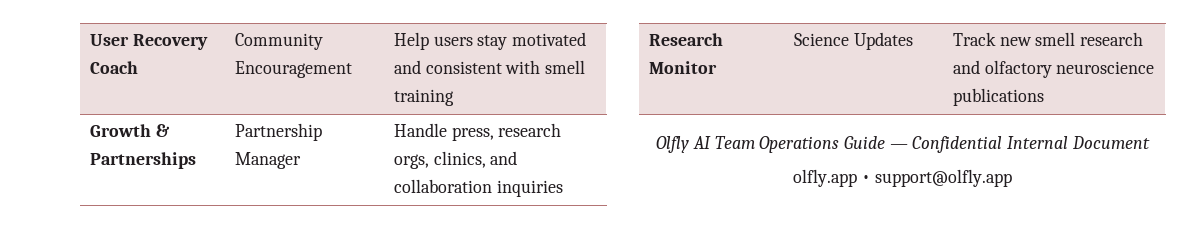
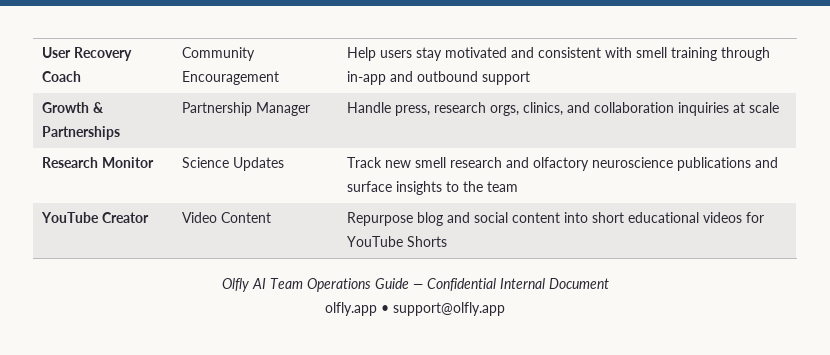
(454, 97) none -> [721,47,771,61] [347,71,531,85] through in-app and outbound support
(563, 188) none -> [733,102,780,113] at scale
(1044, 97) none -> [755,157,779,168] [347,181,519,195] [41,212,150,223] [182,212,272,223] [347,212,765,226] [347,236,448,247] and surface insights to the team // YouTube Creator | Video Content | Repurpose blog and social content into short educational videos for YouTube Shorts

